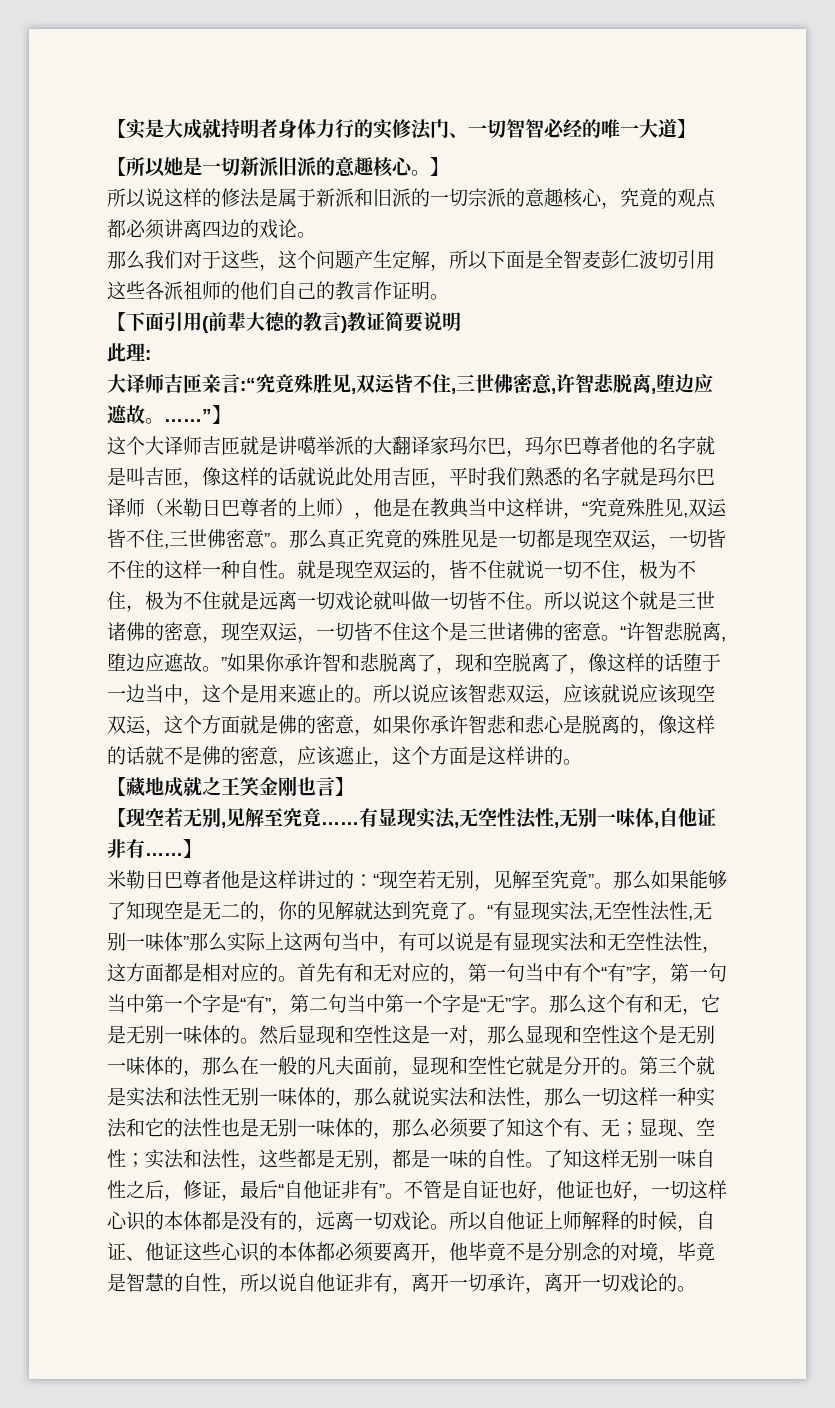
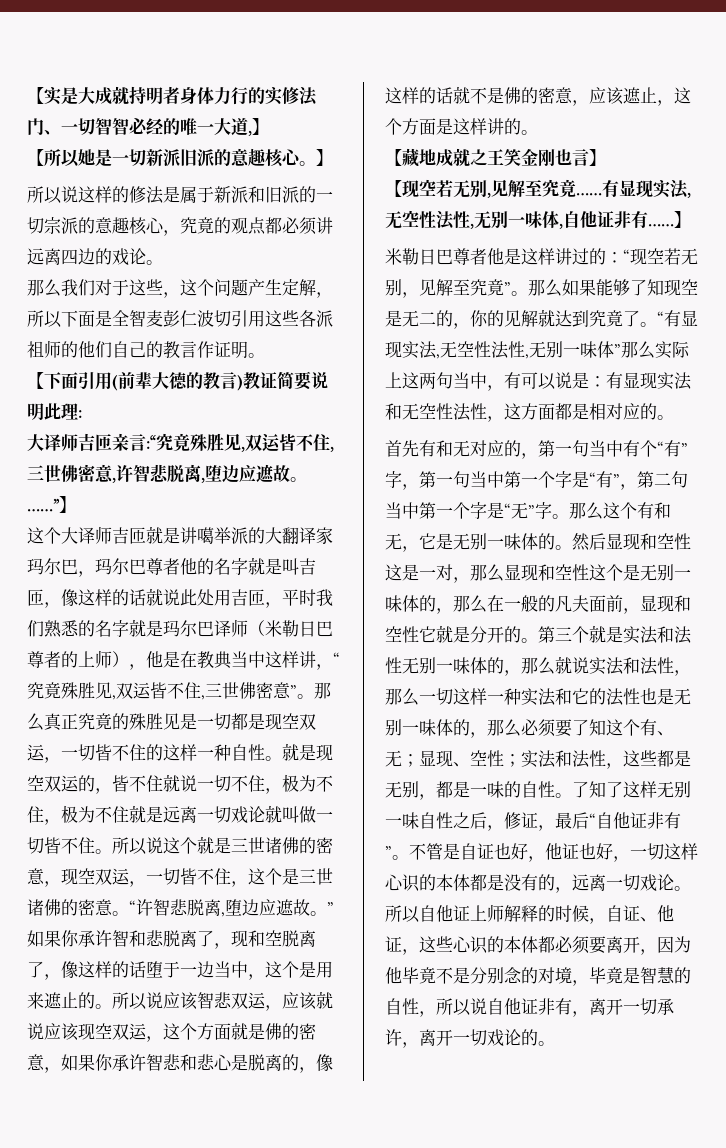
(677, 128) none -> [248,130,252,136] ,
(183, 228) none -> [27,248,44,265] 远
(461, 321) // -> (44, 411) none
(411, 631) none -> [231,881,248,887] ，
(493, 941) none -> [589,376,606,387] ：
(297, 979) none -> (674, 417) //
(582, 1158) none -> [606,781,623,798] 了
(183, 1251) none -> [402,949,419,955] ，
(449, 1259) none -> [657,936,691,953] 因为

